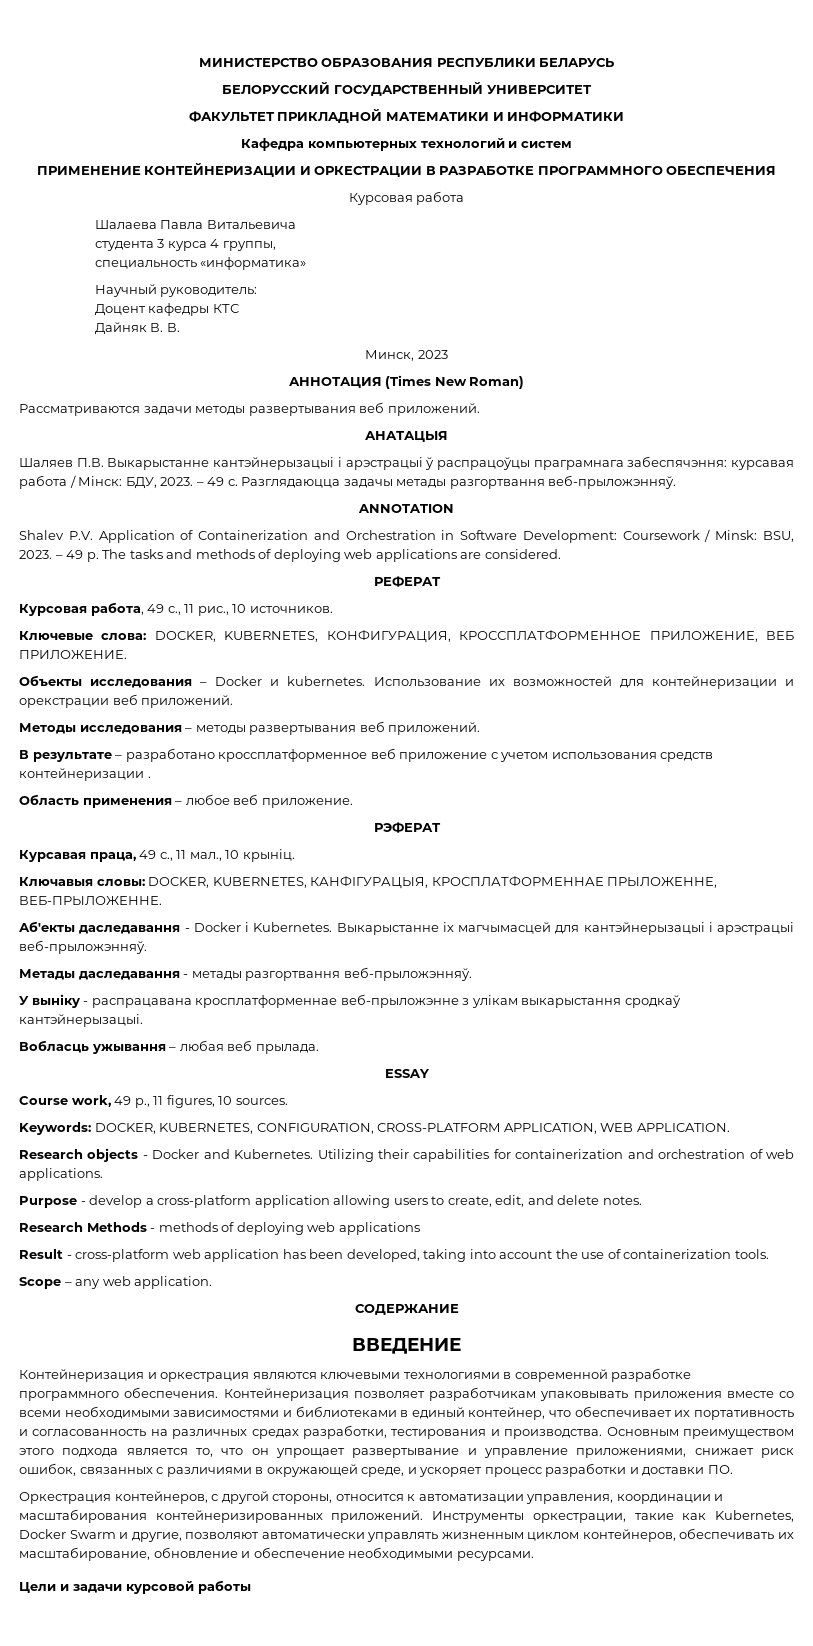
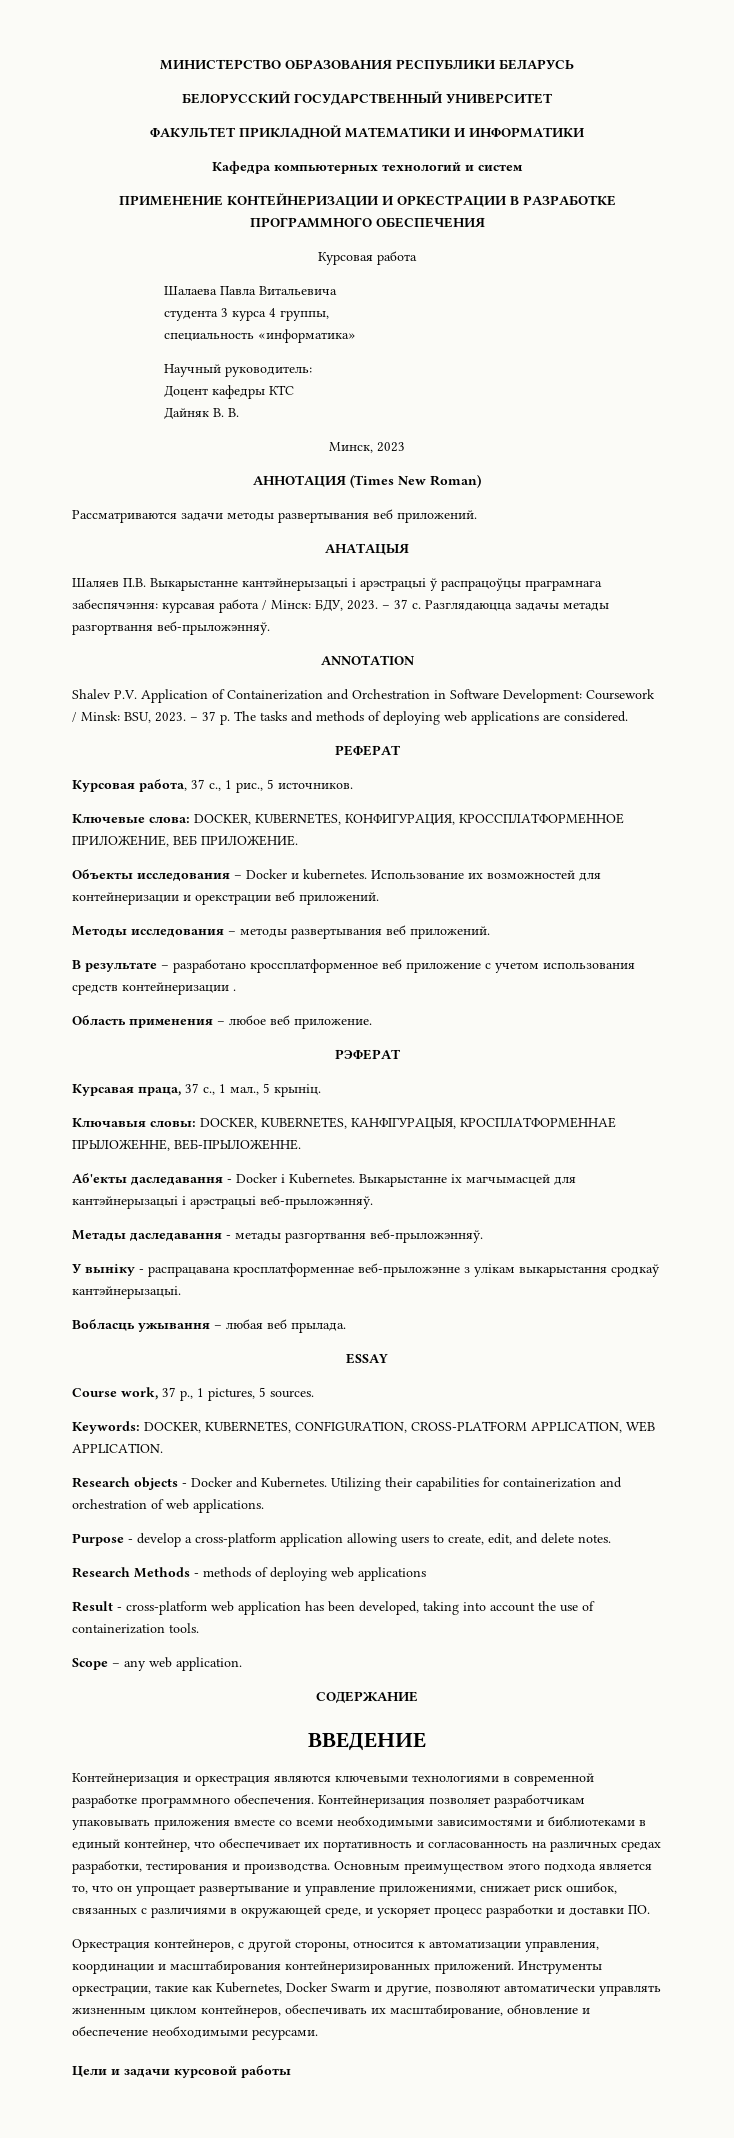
[207,477,225,486] 49 -> [394,599,408,609] 37
[66,550,84,559] 49 -> [202,711,216,721] 37
[147,604,247,616] 49 с., 11 рис., 10 -> [191,779,274,793] 37 с., 1 рис., 5
[139,850,240,861] 49 с., 11 мал., 10 -> [185,1083,270,1095] 37 с., 1 мал., 5
[114,1095,233,1108] 49 p., 11 figures, 10 -> [162,1387,266,1401] 37 p., 1 pictures, 5

